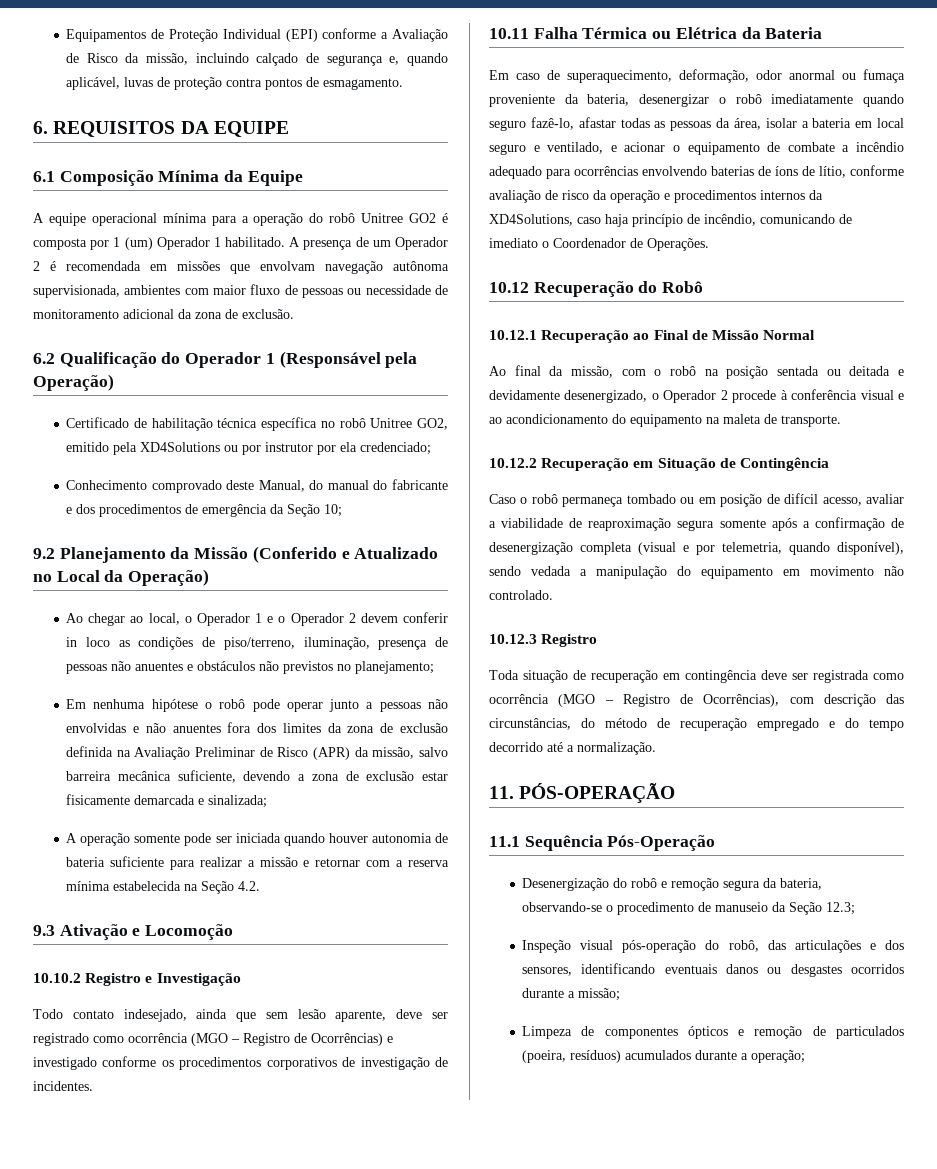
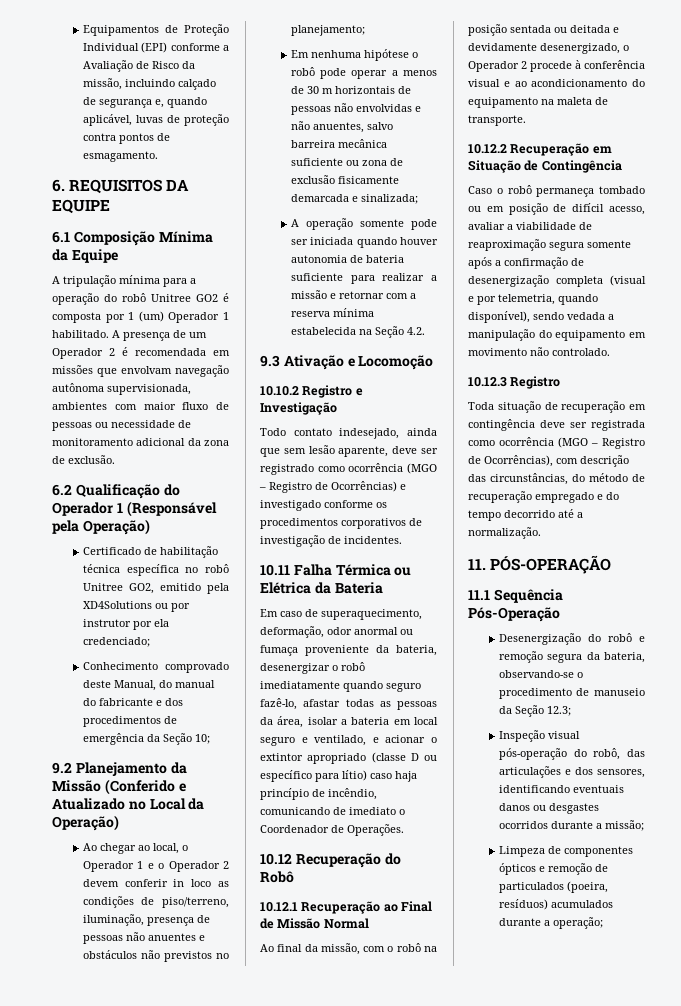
[48,213,157,226] equipe operacional -> [63,275,116,287] tripulação
[329,699,374,712] junto a -> [391,70,437,76] [290,86,411,94] a menos de 30 m horizontais de
[172,722,448,733] [66,746,449,760] [66,770,449,783] anuentes fora dos limites da zona de exclusão definida na Avaliação Preliminar de Risco (APR) da missão, salvo barreira mecânica suficiente, devendo a zona de exclusão estar -> [312,122,393,133] [290,139,387,148] [290,158,403,166] [290,175,335,184] anuentes, salvo barreira mecânica suficiente ou zona de exclusão
[687,142,905,155] [489,165,904,179] [489,190,823,203] [489,214,573,226] equipamento de combate a incêndio adequado para ocorrências envolvendo baterias de íons de lítio, conforme avaliação de risco da operação e procedimentos internos da XD4Solutions, -> [260,752,437,764] [260,770,367,782] extintor apropriado (classe D ou específico para lítio)

